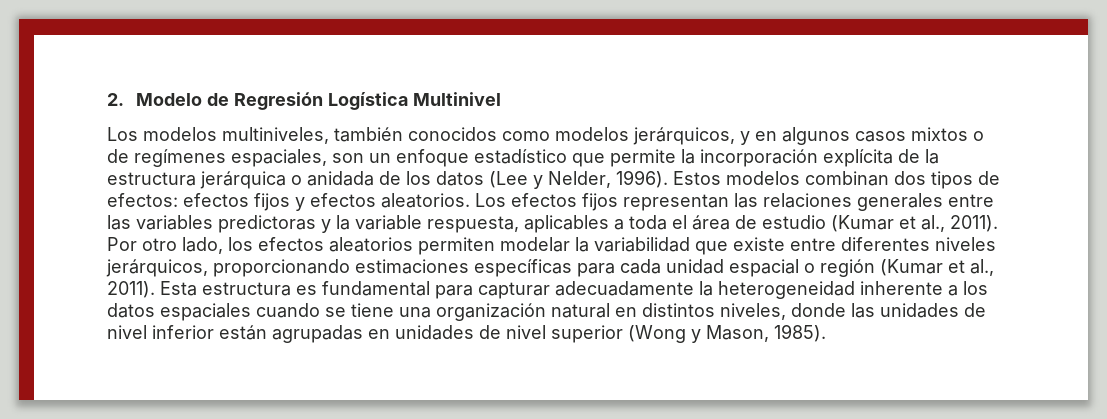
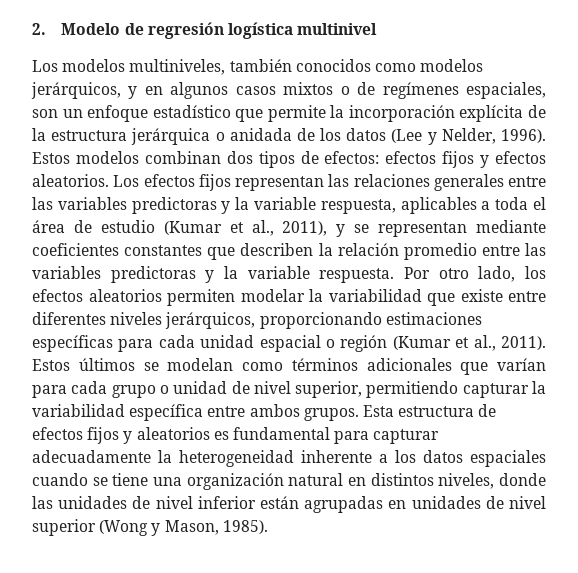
[233,92,501,110] Regresión Logística Multinivel -> [147,22,378,39] regresión logística multinivel
[950,215,998,232] 2011). -> [282,220,546,237] [32,243,546,260] [32,266,395,283] 2011), y se representan mediante coeficientes constantes que describen la relación promedio entre las variables predictoras y la variable respuesta.
[160,281,291,296] Esta estructura -> [32,358,546,375] [32,381,546,398] [32,404,497,421] [32,427,210,444] Estos últimos se modelan como términos adicionales que varían para cada grupo o unidad de nivel superior, permitiendo capturar la variabilidad específica entre ambos grupos. Esta estructura de efectos fijos y aleatorios

